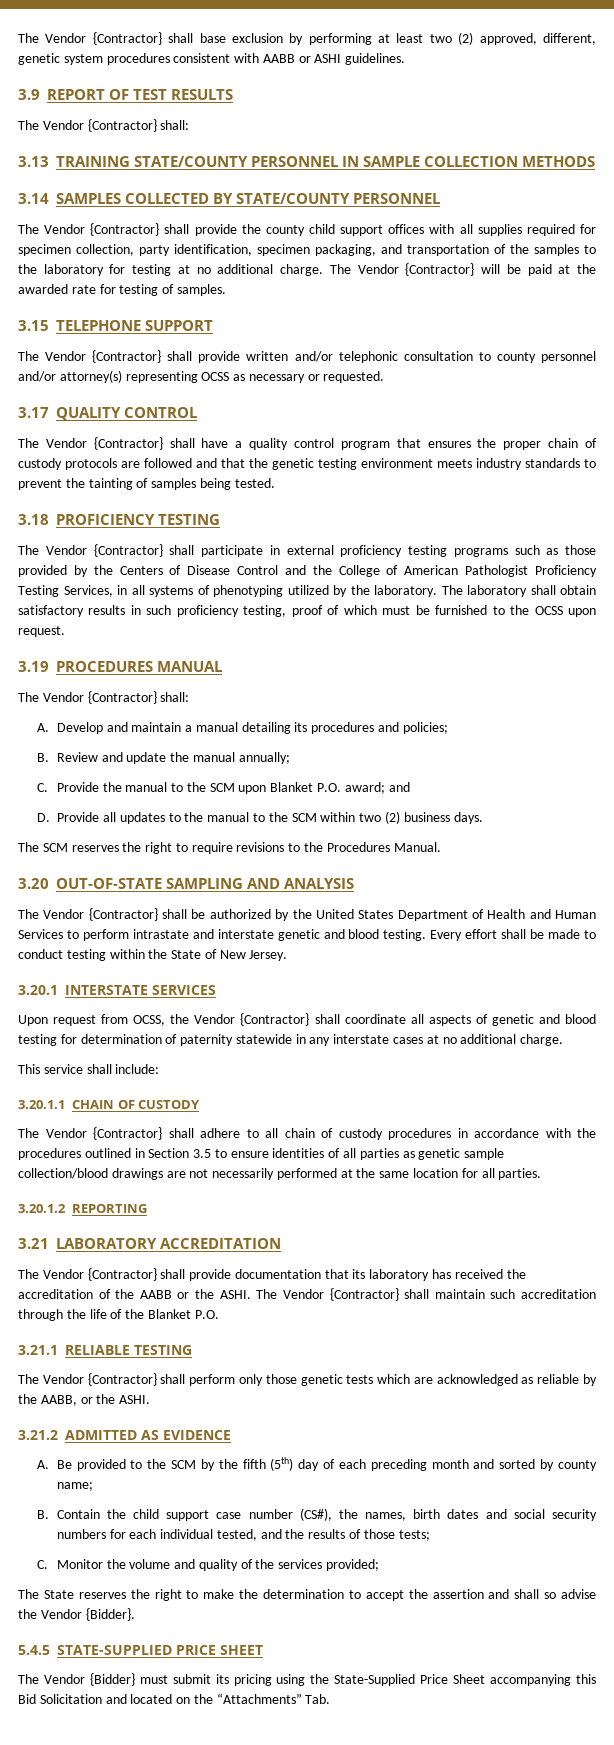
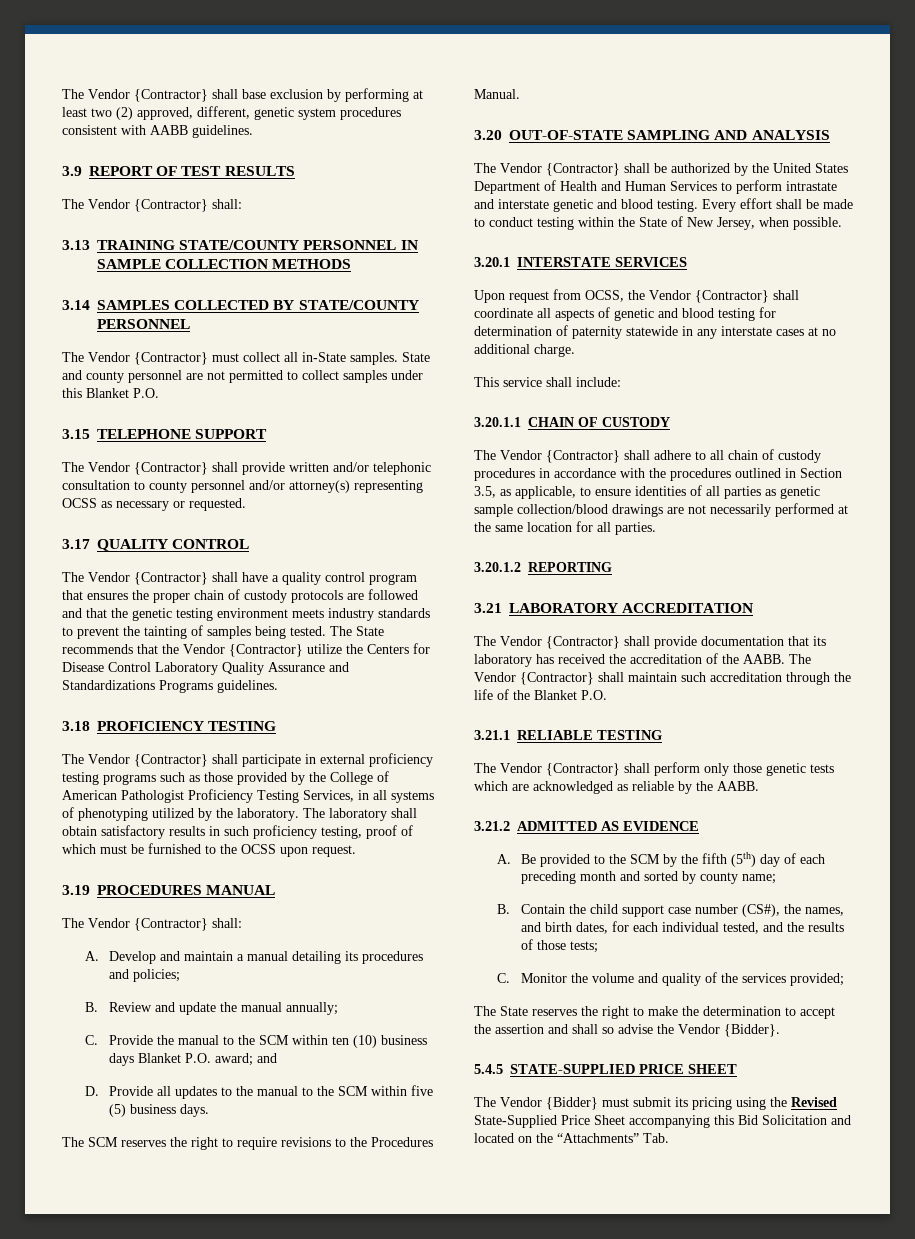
[298,54,342,63] or ASHI -> (188, 130) none
[164,224,596,236] [18,244,596,256] [18,263,596,276] [18,284,226,296] shall provide the county child support offices with all supplies required for specimen collection, party identification, specimen packaging, and transportation of the samples to the laboratory for testing at no additional charge. The Vendor {Contractor} will be paid at the awarded rate for testing of samples. -> [212,352,430,365] [62,370,423,383] [62,388,159,398] must collect all in-State samples. State and county personnel are not permitted to collect samples under this Blanket P.O.
(275, 483) none -> [330,626,384,636] [62,643,430,657] [62,662,349,675] [62,680,278,693] The State recommends that the Vendor {Contractor} utilize the Centers for Disease Control Laboratory Quality Assurance and Standardizations Programs guidelines.
[119,565,332,575] Centers of Disease Control and the -> (326, 777) none
[238,785,267,794] upon -> [291,1035,427,1048] [108,1053,134,1066] within ten (10) business days
[359,811,400,824] two (2) -> [410,1085,433,1096] [108,1104,126,1117] five (5)
[249,950,288,961] Jersey. -> [717,217,842,230] Jersey, when possible.
[193,1149,212,1158] 3.5 -> [474,486,576,499] 3.5, as applicable,
[139,1289,251,1299] AABB or the ASHI. -> [743,654,785,664] AABB.
[40,1394,151,1406] AABB, or the ASHI. -> [717,781,759,791] AABB.
[413,1509,597,1521] [56,1529,106,1539] birth dates and social security numbers -> [520,922,608,934] and birth dates,
(330, 1679) none -> [791,1097,837,1107] Revised

